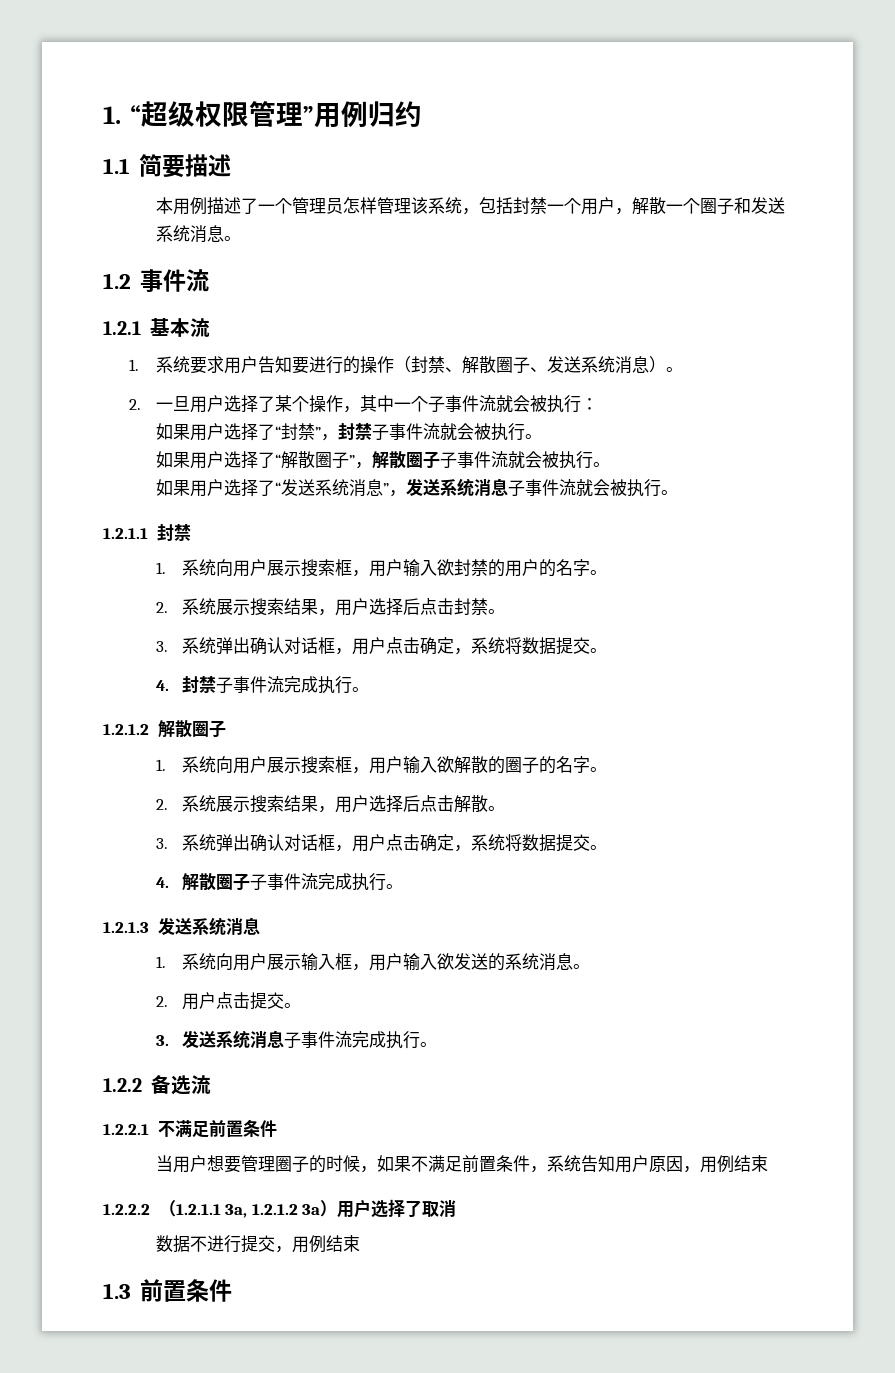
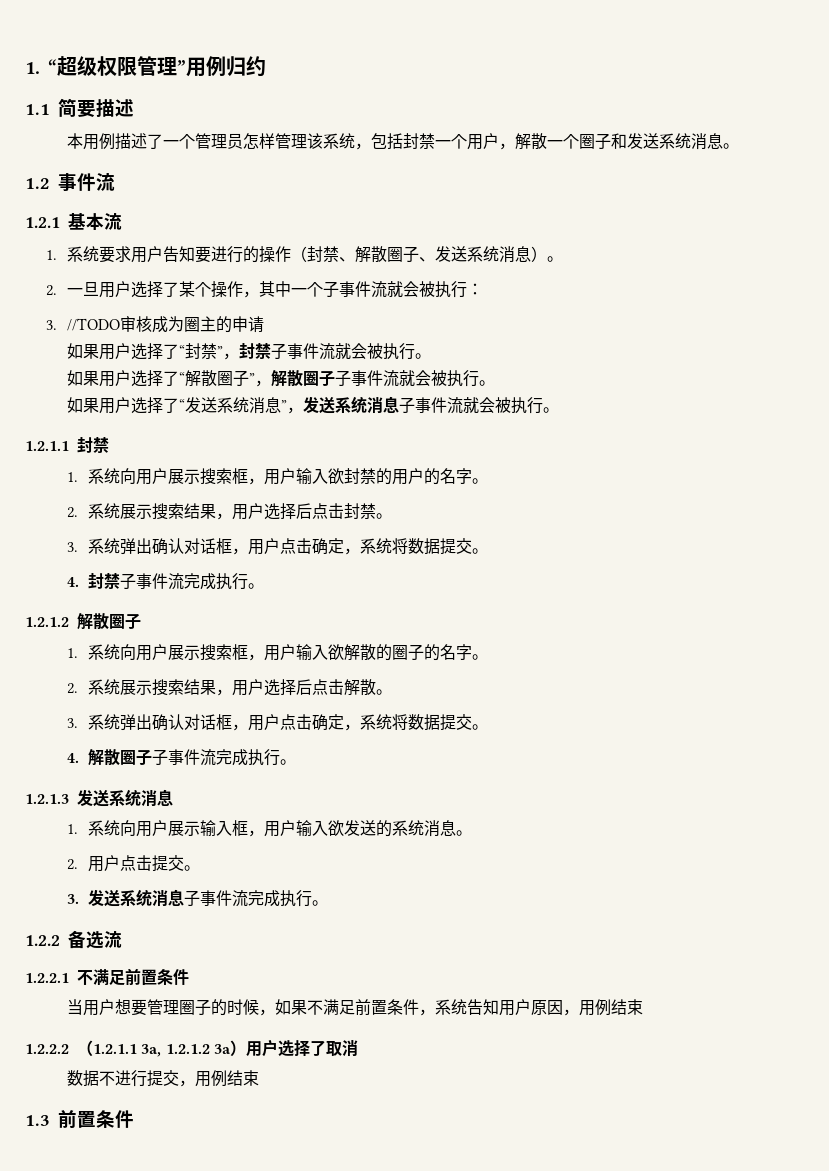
(598, 404) none -> [45,316,264,333] // 3. //TODO审核成为圈主的申请

